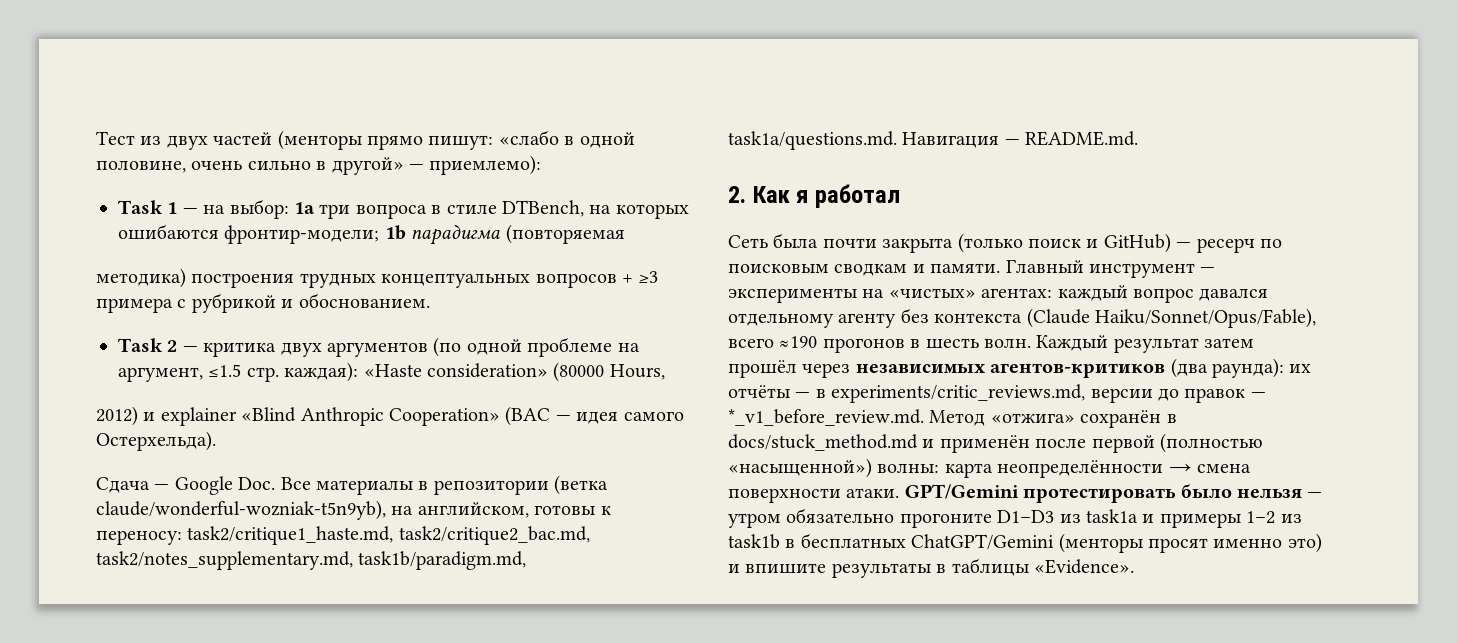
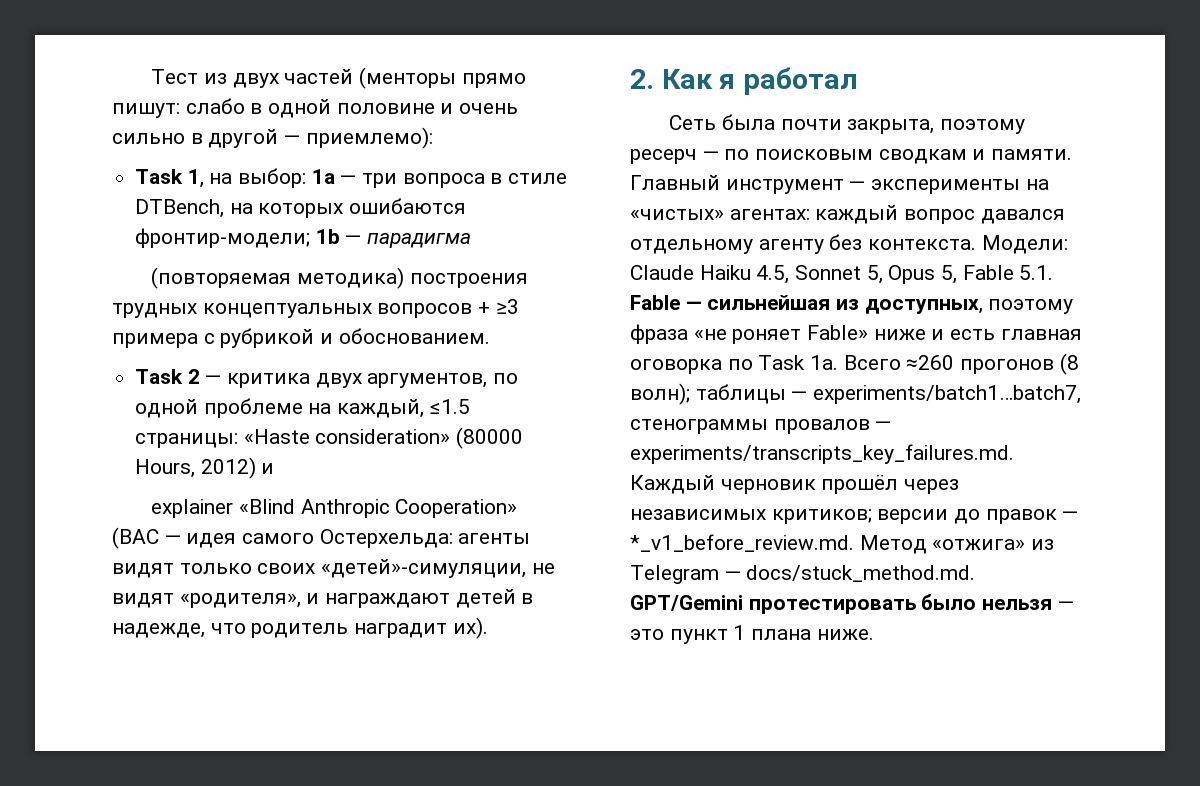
[498,130,559,145] «слабо -> [185,98,245,114] слабо
[96,160,186,173] половине, -> [336,103,454,114] половине и
[331,157,404,175] другой» -> [208,129,279,148] другой
[167,202,198,214] 1 — -> [187,169,204,188] 1,
(315, 208) none -> [340,175,357,184] —
(406, 232) none -> [345,235,362,244] —
(501, 234) none -> (472, 240) //
(625, 234) // -> (292, 278) none
[327,337,462,357] аргументов (по -> [367,373,519,388] аргументов, по
[118,362,359,382] аргумент, ≤1.5 стр. каждая): -> [337,399,470,418] [135,433,239,448] каждый, ≤1.5 страницы:
(665, 372) // -> (196, 468) none
(156, 416) none -> (275, 468) //
[96,431,216,451] [96,475,609,495] [96,500,611,520] [96,526,590,545] [96,551,527,570] [728,131,1139,150] Остерхельда). // Сдача — Google Doc. Все материалы в репозитории (ветка claude/wonderful-wozniak-t5n9yb), на английском, готовы к переносу: task2/critique1_haste.md, task2/critique2_bac.md, task2/notes_supplementary.md, task1b/paradigm.md, task1a/questions.md. Навигация — README.md. -> [319,529,531,548] [112,559,555,578] [112,589,534,608] [112,617,488,639] Остерхельда: агенты видят только своих «детей»-симуляции, не видят «родителя», и награждают детей в надежде, что родитель наградит их).
[882,233,1255,253] закрыта (только поиск и GitHub) — ресерч -> [847,119,1026,134] [630,149,719,164] закрыта, поэтому ресерч —
[934,308,1316,328] [728,335,1255,353] [728,358,1312,378] [728,384,1086,403] контекста (Claude Haiku/Sonnet/Opus/Fable), всего ≈190 прогонов в шесть волн. Каждый результат затем прошёл через независимых агентов-критиков (два раунда): их отчёты — в experiments/critic_reviews.md, -> [868,235,1068,254] [630,265,1054,284] [630,295,1074,314] [630,324,1082,344] [630,353,1079,375] [630,383,1082,405] [630,419,892,434] [630,444,1014,464] [630,475,960,494] [630,509,872,524] контекста. Модели: Claude Haiku 4.5, Sonnet 5, Opus 5, Fable 5.1. Fable — сильнейшая из доступных, поэтому фраза «не роняет Fable» ниже и есть главная оговорка по Task 1a. Всего ≈260 прогонов (8 волн); таблицы — experiments/batch1…batch7, стенограммы провалов — experiments/transcripts_key_failures.md. Каждый черновик прошёл через независимых критиков;
[1080,410,1177,428] [728,433,1263,453] [728,458,1251,478] [728,488,900,503] сохранён в docs/stuck_method.md и применён после первой (полностью «насыщенной») волны: карта неопределённости → смена поверхности атаки. -> [1031,539,1055,550] [630,565,976,584] из Telegram — docs/stuck_method.md.
[728,508,1302,528] [728,533,1322,553] [728,558,1134,578] утром обязательно прогоните D1–D3 из task1a и примеры 1–2 из task1b в бесплатных ChatGPT/Gemini (менторы просят именно это) и впишите результаты в таблицы «Evidence». -> [630,625,874,644] это пункт 1 плана ниже.

